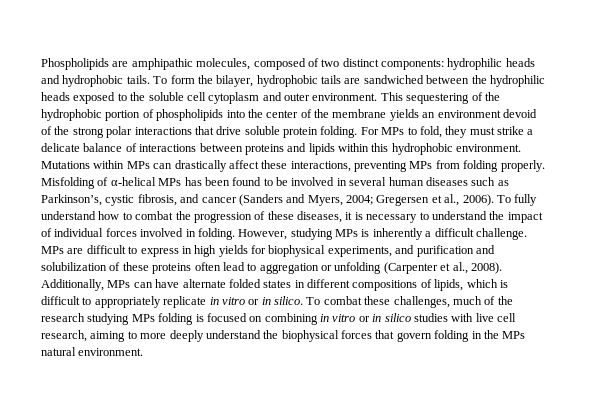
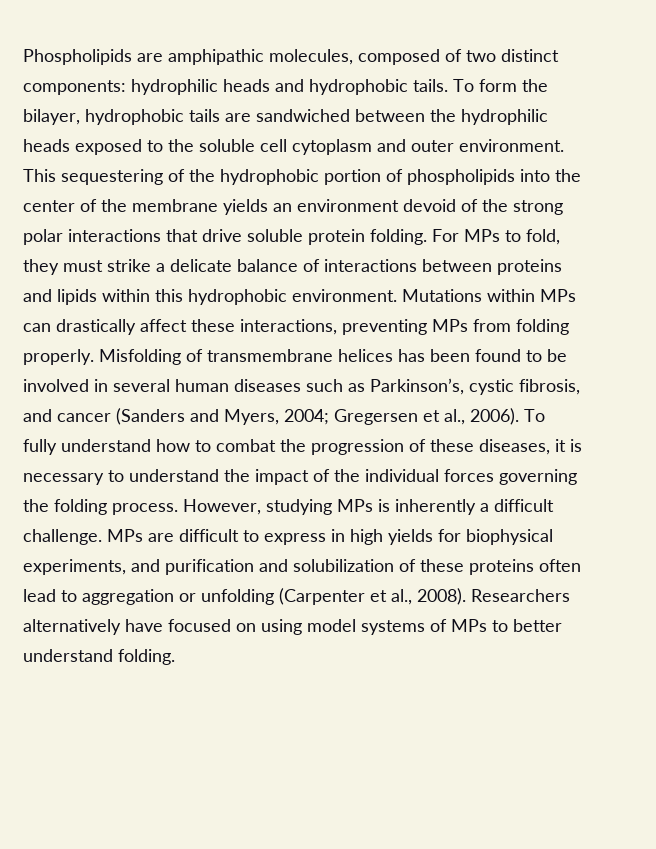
[110,177,182,186] α-helical MPs -> [207,349,393,362] transmembrane helices
(52, 232) none -> [334,469,360,482] the
[140,228,235,240] involved in folding. -> [499,469,577,485] [23,499,178,515] governing the folding process.
[41,279,508,291] [41,296,513,308] [41,313,516,325] [41,330,526,342] [41,347,144,356] Additionally, MPs can have alternate folded states in different compositions of lipids, which is difficult to appropriately replicate in vitro or in silico. To combat these challenges, much of the research studying MPs folding is focused on combining in vitro or in silico studies with live cell research, aiming to more deeply understand the biophysical forces that govern folding in the MPs natural environment. -> [471,589,570,602] [23,619,562,635] [23,649,175,665] Researchers alternatively have focused on using model systems of MPs to better understand folding.

